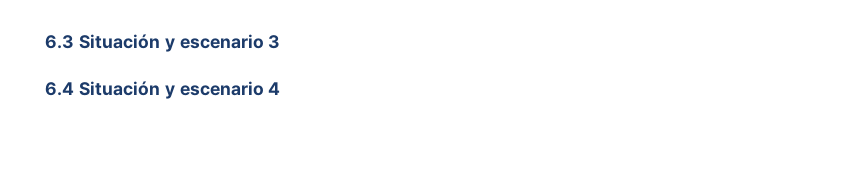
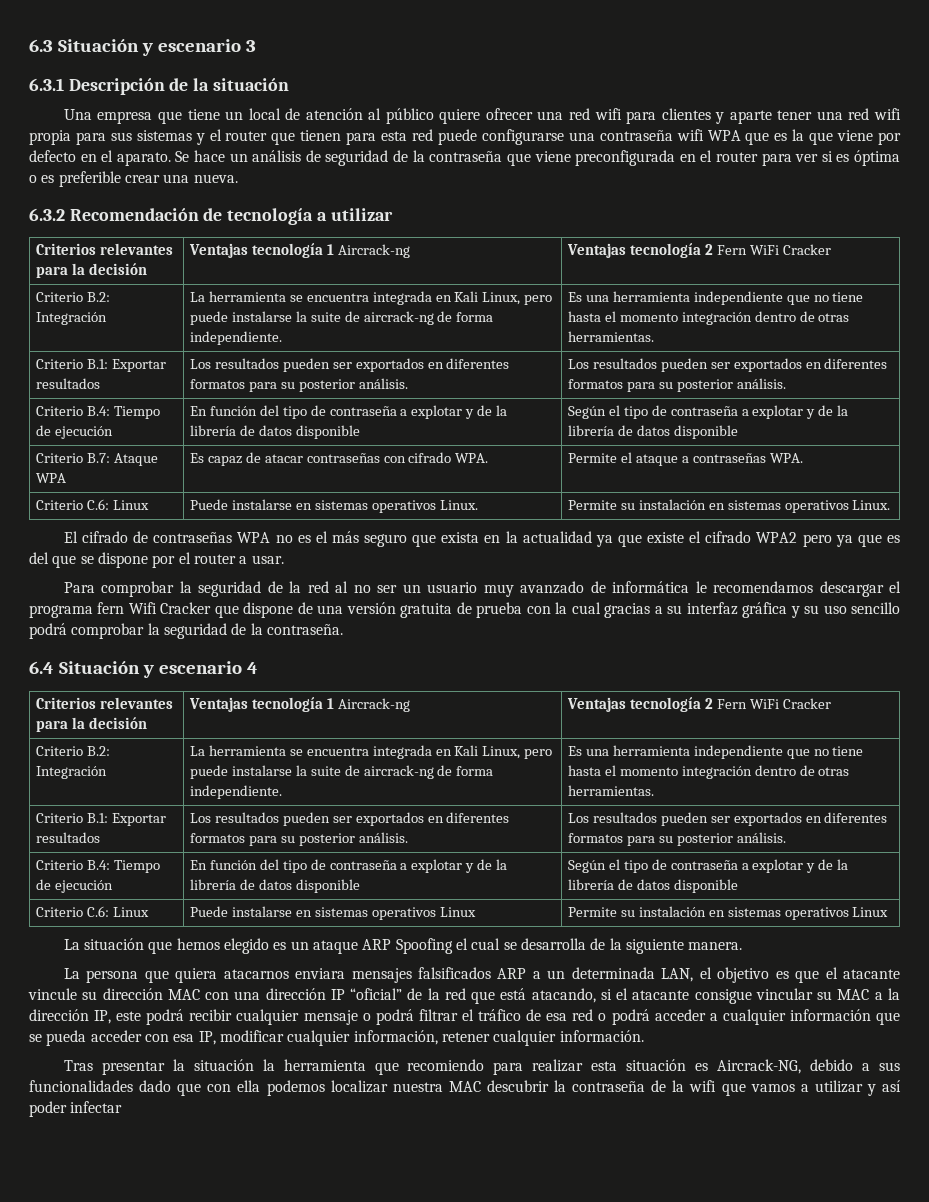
(281, 42) none -> [29,78,289,95] [63,108,902,124] [29,129,902,145] [29,150,900,166] [29,171,238,187] [29,208,393,225] [35,243,173,255] [35,263,147,278] [188,243,410,258] [566,243,831,258] [35,292,110,302] [35,312,107,325] [189,291,553,305] [189,311,494,325] [189,331,282,345] [567,291,864,305] [567,311,850,325] [567,331,654,342] [35,359,166,372] [35,378,100,389] [189,358,510,372] [189,378,408,392] [567,358,888,372] [567,378,786,392] [35,406,160,419] [35,425,113,439] [189,405,508,419] [189,425,360,439] [567,405,849,419] [567,425,738,439] [35,453,158,466] [35,473,66,483] [189,452,489,466] [567,452,803,466] [35,499,149,510] [189,499,478,513] [567,499,891,513] [63,531,900,547] [29,552,284,568] [63,581,901,597] [29,602,901,618] [29,623,343,639] // 6.3.1 Descripción de la situación // Una empresa que tiene un local de atención al público quiere ofrecer una red wifi para clientes y aparte tener una red wifi propia para sus sistemas y el router que tienen para esta red puede configurarse una contraseña wifi WPA que es la que viene por defecto en el aparato. Se hace un análisis de seguridad de la contraseña que viene preconfigurada en el router para ver si es óptima o es preferible crear una nueva. // 6.3.2 Recomendación de tecnología a utilizar // Criterios relevantes para la decisión | Ventajas tecnología 1 Aircrack-ng | Ventajas tecnología 2 Fern WiFi Cracker // Criterio B.2: Integración | La herramienta se encuentra integrada en Kali Linux, pero puede instalarse la suite de aircrack-ng de forma independiente. | Es una herramienta independiente que no tiene hasta el momento integración dentro de otras herramientas. // Criterio B.1: Exportar resultados | Los resultados pueden ser exportados en diferentes formatos para su posterior análisis. | Los resultados pueden ser exportados en diferentes formatos para su posterior análisis. // Criterio B.4: Tiempo de ejecución | En función del tipo de contraseña a explotar y de la librería de datos disponible | Según el tipo de contraseña a explotar y de la librería de datos disponible // Criterio B.7: Ataque WPA | Es capaz de atacar contraseñas con cifrado WPA. | Permite el ataque a contraseñas WPA. // Criterio C.6: Linux | Puede instalarse en sistemas operativos Linux. | Permite su instalación en sistemas operativos Linux. // El cifrado de contraseñas WPA no es el más seguro que exista en la actualidad ya que existe el cifrado WPA2 pero ya que es del que se dispone por el router a usar. // Para comprobar la seguridad de la red al no ser un usuario muy avanzado de informática le recomendamos descargar el programa fern Wifi Cracker que dispone de una versión gratuita de prueba con la cual gracias a su interfaz gráfica y su uso sencillo podrá comprobar la seguridad de la contraseña.
(281, 88) none -> [35,697,173,709] [35,717,147,732] [188,697,410,712] [566,697,831,712] [35,746,110,756] [35,766,107,779] [189,745,553,759] [189,765,494,779] [189,785,282,799] [567,745,864,759] [567,765,850,779] [567,785,654,796] [35,813,166,826] [35,832,100,843] [189,812,510,826] [189,832,408,846] [567,812,888,826] [567,832,786,846] [35,860,160,873] [35,879,113,893] [189,859,508,873] [189,879,360,893] [567,859,849,873] [567,879,738,893] [35,906,149,917] [189,906,476,920] [567,906,889,920] [63,938,743,954] [63,967,901,983] [28,988,900,1004] [29,1009,900,1025] [29,1030,644,1046] [63,1059,901,1075] [29,1080,902,1096] [29,1101,123,1117] // Criterios relevantes para la decisión | Ventajas tecnología 1 Aircrack-ng | Ventajas tecnología 2 Fern WiFi Cracker // Criterio B.2: Integración | La herramienta se encuentra integrada en Kali Linux, pero puede instalarse la suite de aircrack-ng de forma independiente. | Es una herramienta independiente que no tiene hasta el momento integración dentro de otras herramientas. // Criterio B.1: Exportar resultados | Los resultados pueden ser exportados en diferentes formatos para su posterior análisis. | Los resultados pueden ser exportados en diferentes formatos para su posterior análisis. // Criterio B.4: Tiempo de ejecución | En función del tipo de contraseña a explotar y de la librería de datos disponible | Según el tipo de contraseña a explotar y de la librería de datos disponible // Criterio C.6: Linux | Puede instalarse en sistemas operativos Linux | Permite su instalación en sistemas operativos Linux // La situación que hemos elegido es un ataque ARP Spoofing el cual se desarrolla de la siguiente manera. // La persona que quiera atacarnos enviara mensajes falsificados ARP a un determinada LAN, el objetivo es que el atacante vincule su dirección MAC con una dirección IP “oficial” de la red que está atacando, si el atacante consigue vincular su MAC a la dirección IP, este podrá recibir cualquier mensaje o podrá filtrar el tráfico de esa red o podrá acceder a cualquier información que se pueda acceder con esa IP, modificar cualquier información, retener cualquier información. // Tras presentar la situación la herramienta que recomiendo para realizar esta situación es Aircrack-NG, debido a sus funcionalidades dado que con ella podemos localizar nuestra MAC descubrir la contraseña de la wifi que vamos a utilizar y así poder infectar

